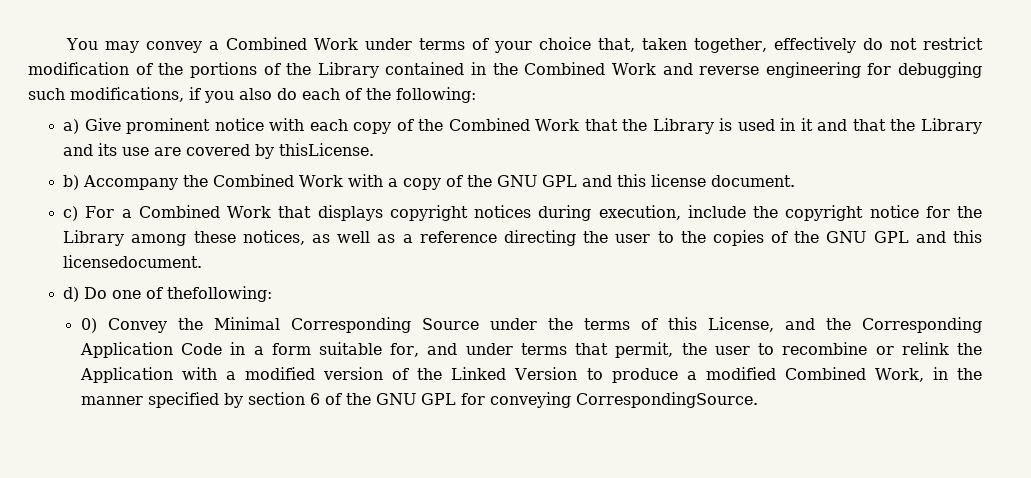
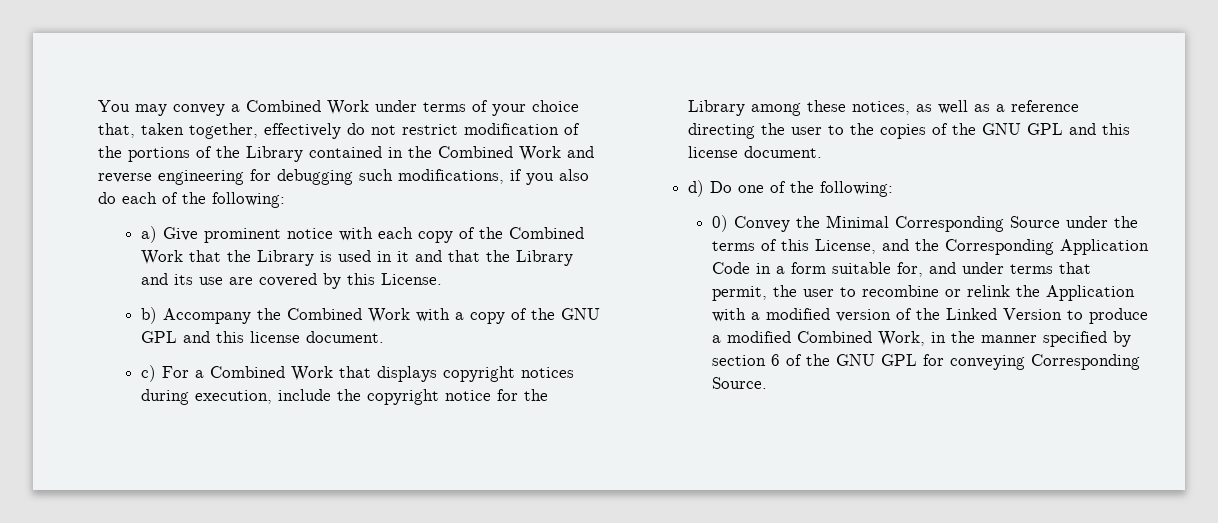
[279,143,375,156] thisLicense. -> [346,273,442,285] this License.
[63,255,203,268] licensedocument. -> [687,146,822,158] license document.
[167,286,273,302] thefollowing: -> [789,181,893,197] the following:
[575,392,758,408] CorrespondingSource. -> [1031,354,1141,370] [712,377,768,389] Corresponding Source.

